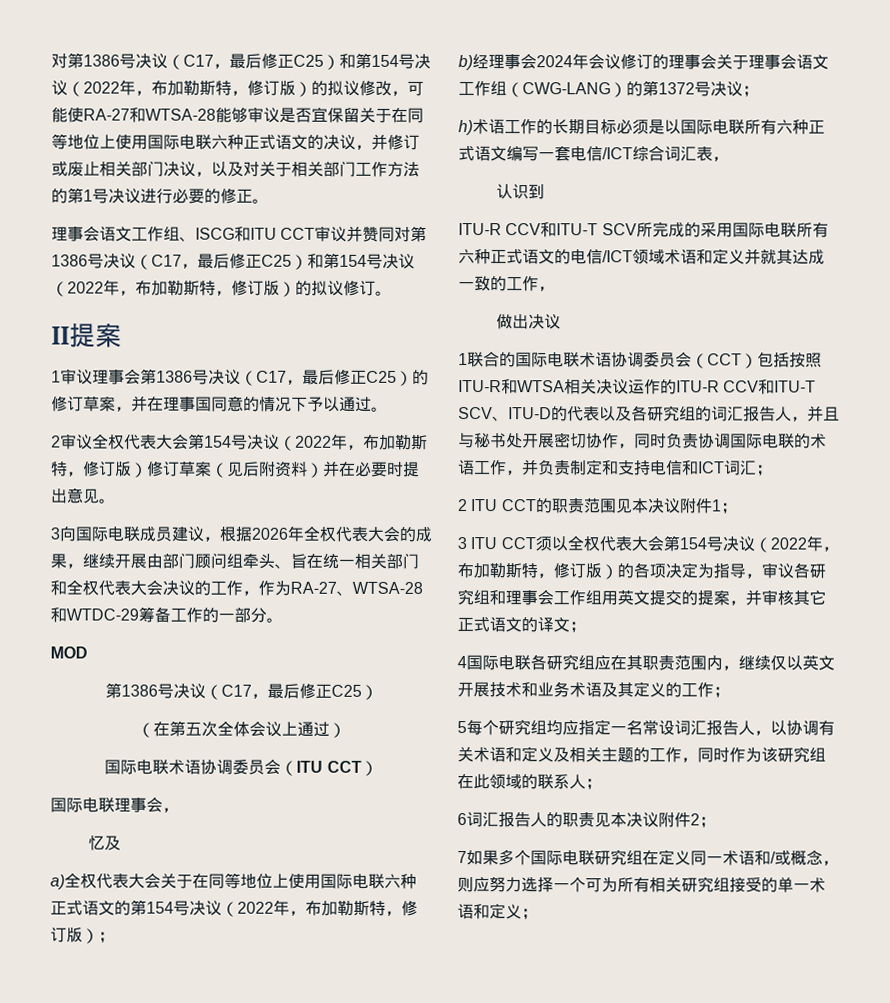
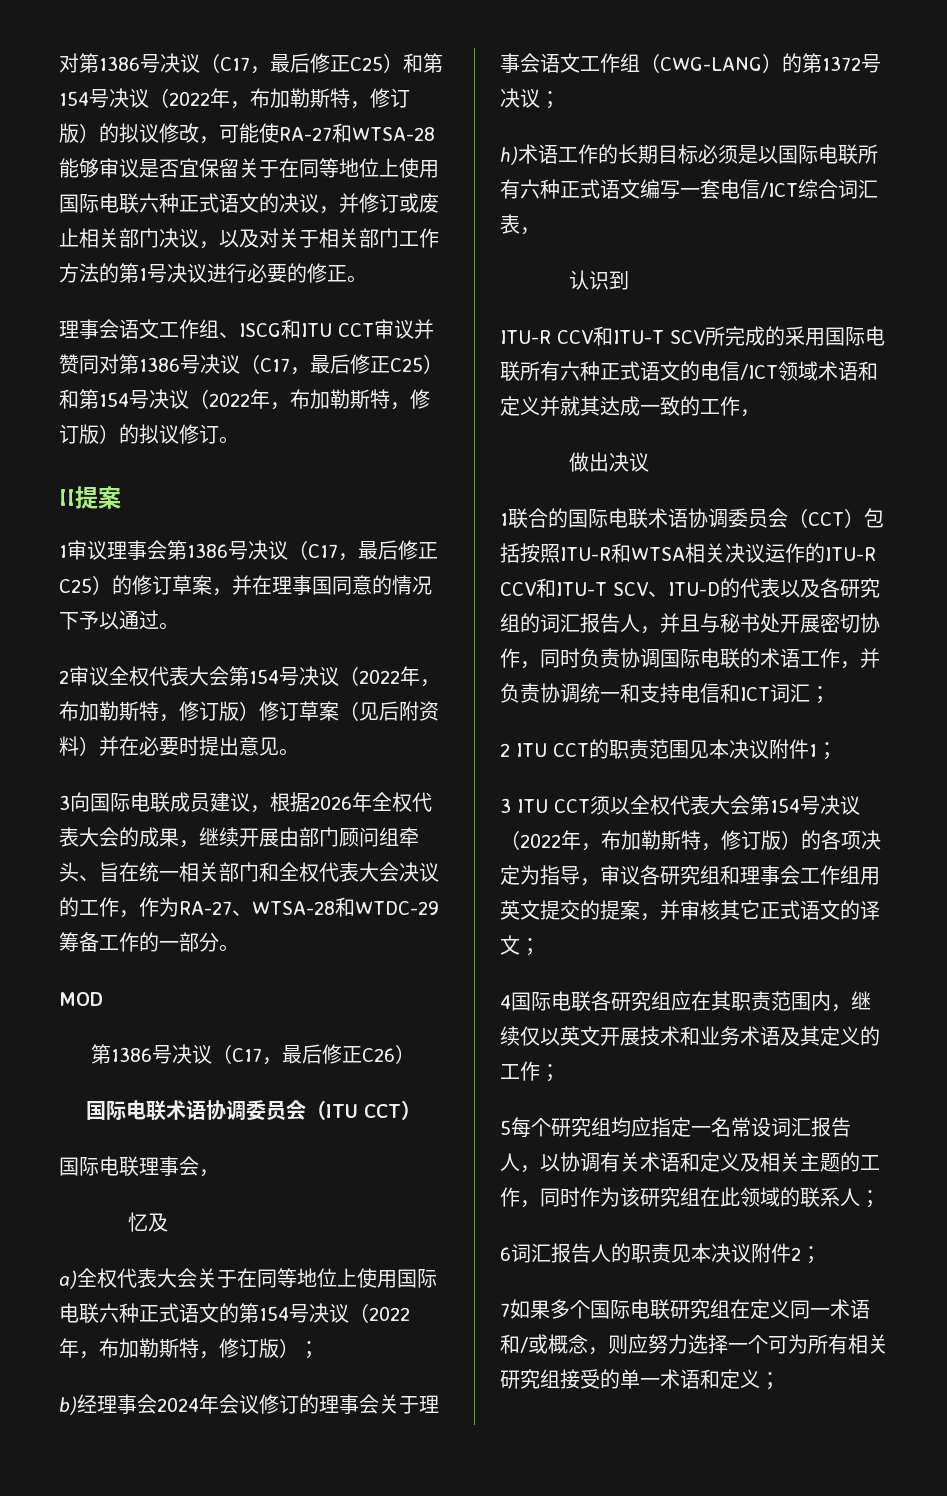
[330,684,378,700] [136,720,330,738] C25） // （在第五次全体会议上通过 -> [362,1048,395,1062] C26
[570,459,603,476] 制定 -> [540,683,620,703] 协调统一

